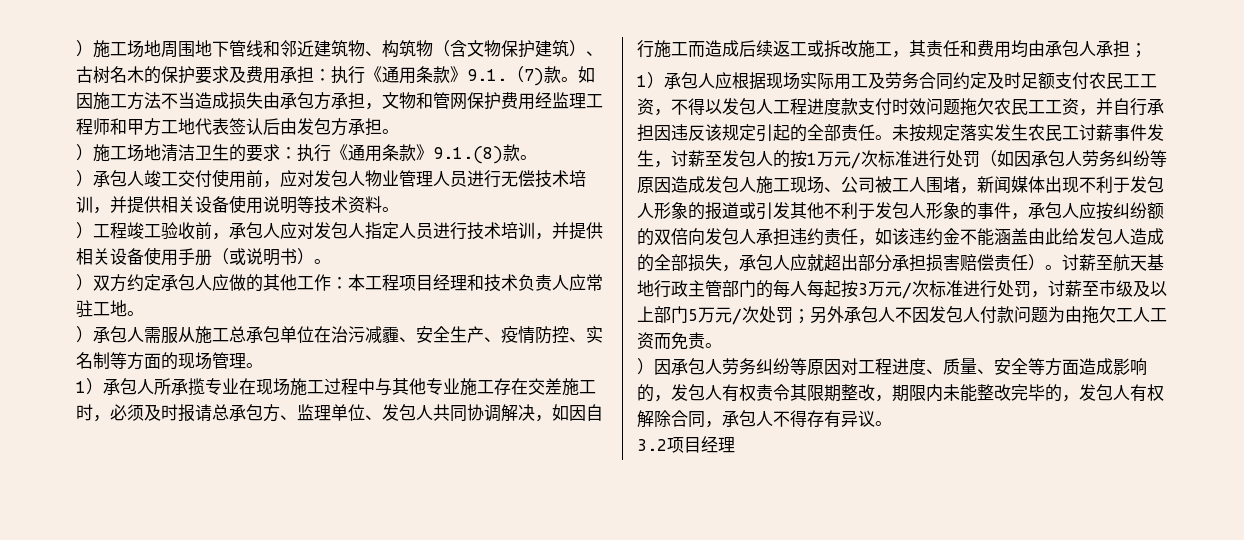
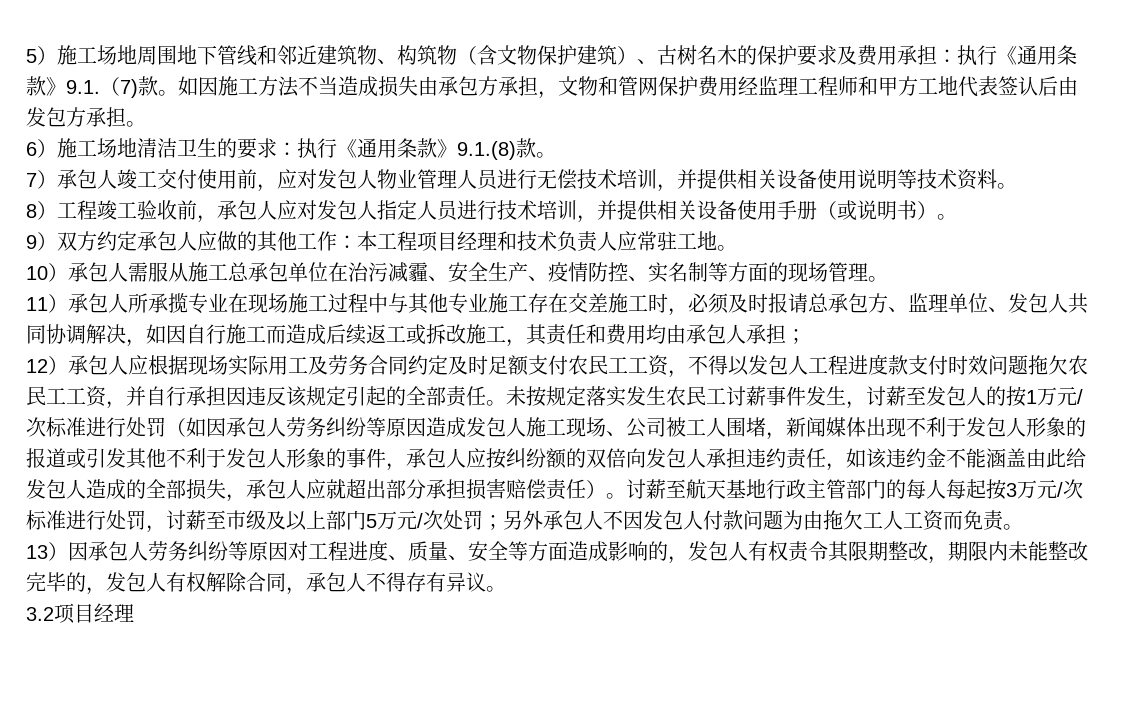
(76, 48) none -> [26,49,37,63] 5
(399, 131) none -> [26,142,37,156] 6
(537, 157) none -> [26,173,37,187] 7
(399, 209) none -> [26,204,37,218] 8
(331, 261) none -> [26,235,37,249] 9
(144, 313) none -> [26,266,48,280] 10
[76,381,86,393] 1 -> [26,297,48,311] 11
[637,75,647,87] 1 -> [26,359,48,373] 12
(722, 345) none -> [26,545,48,559] 13

